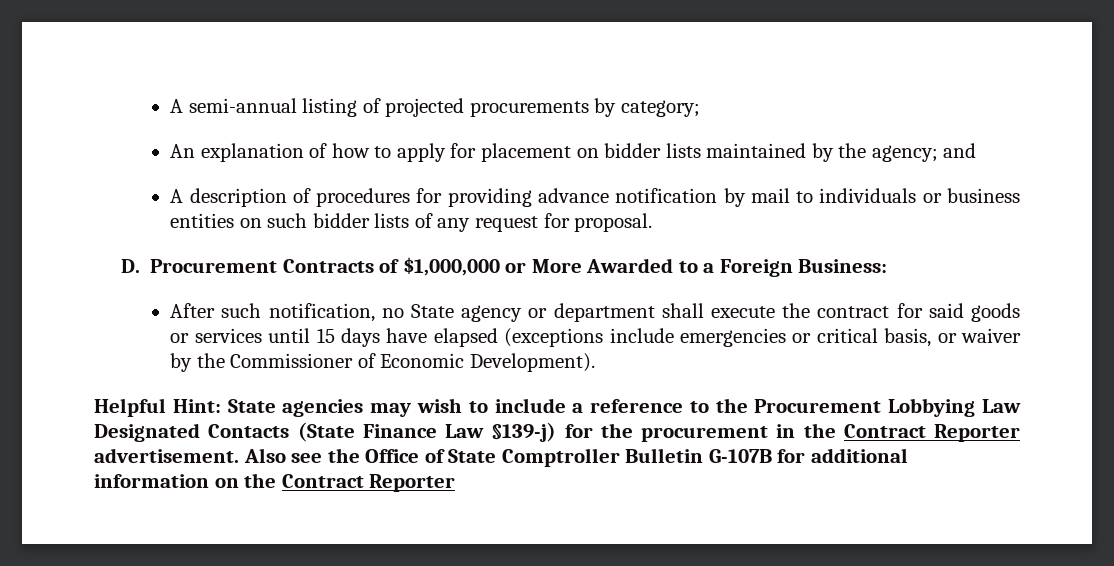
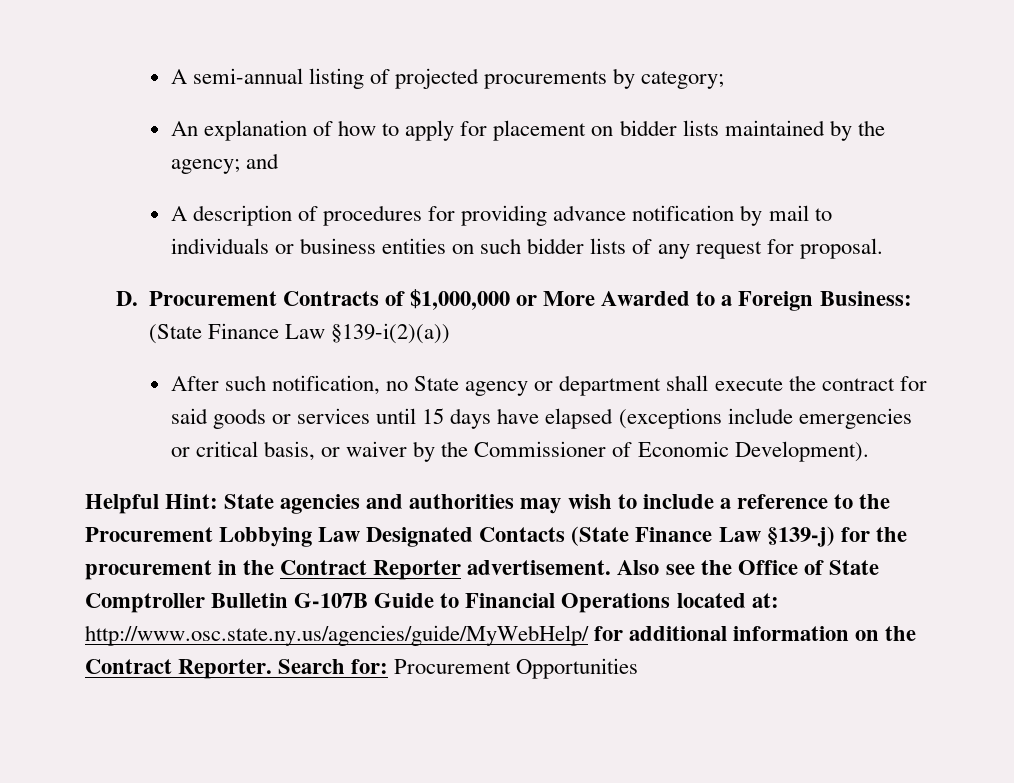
(888, 266) none -> [148,323,451,344] (State Finance Law §139-i(2)(a))
(364, 408) none -> [366,494,515,509] and authorities
(772, 456) none -> [374,593,779,613] [85,625,589,646] Guide to Financial Operations located at: http://www.osc.state.ny.us/agencies/guide/MyWebHelp/
[369,474,456,492] Reporter -> [178,658,639,679] Reporter. Search for: Procurement Opportunities

